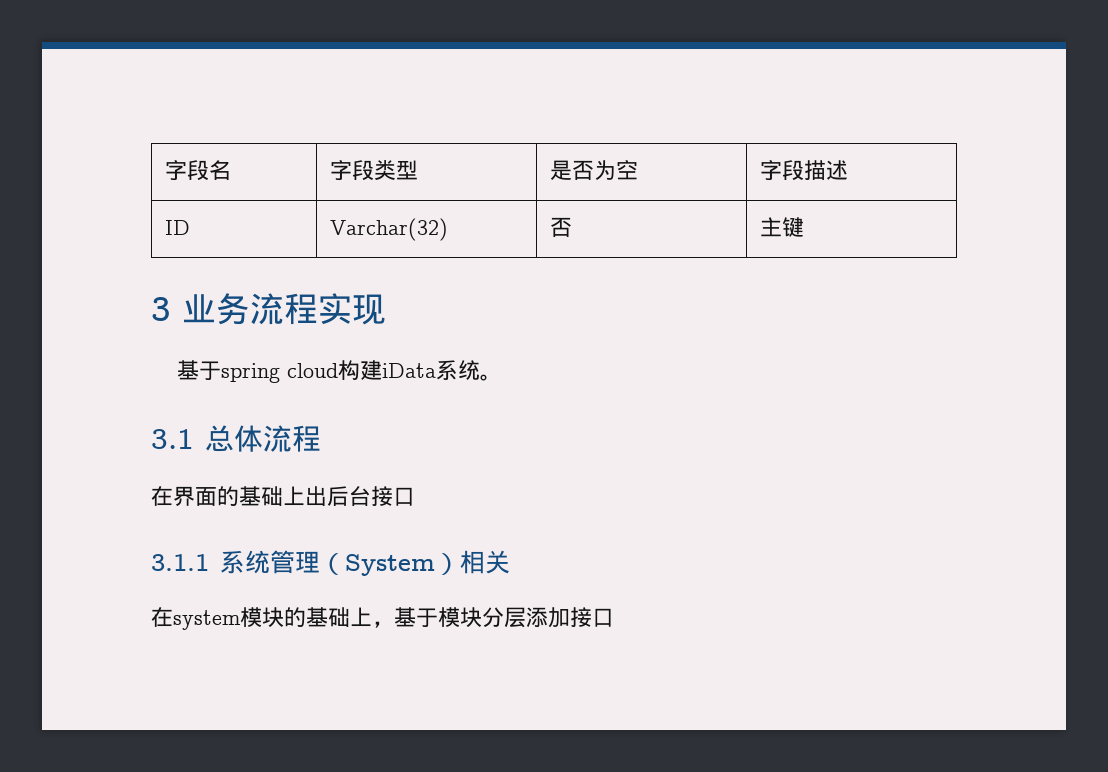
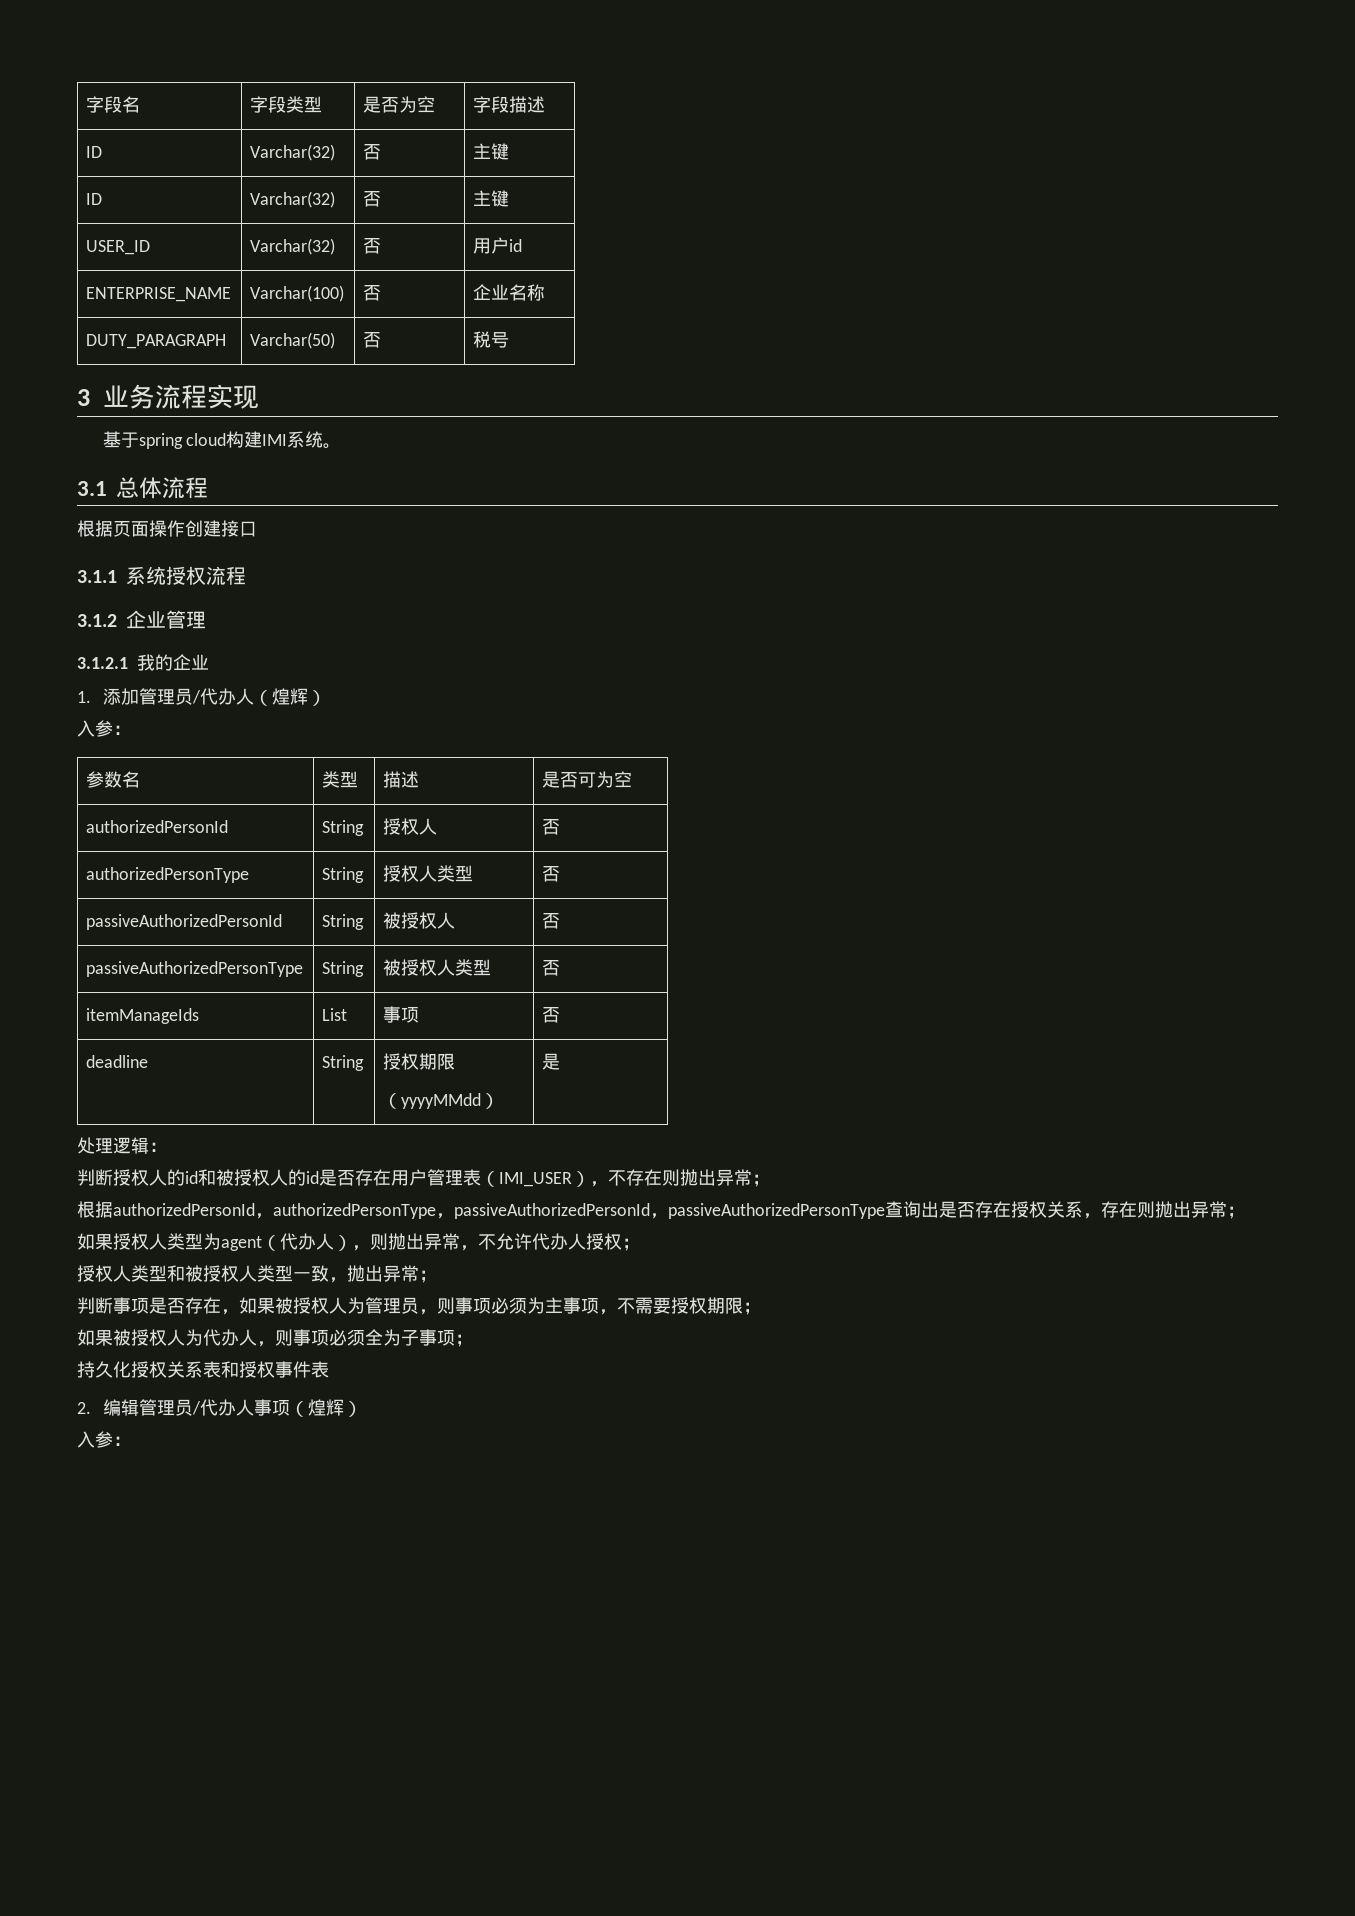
(805, 227) none -> [86,193,103,205] [250,191,336,208] [363,191,382,207] [473,190,510,207] [86,240,151,255] [250,238,336,255] [363,238,382,254] [473,237,523,254] [86,287,232,302] [250,285,345,302] [363,285,382,301] [473,284,546,301] [86,334,227,349] [250,332,336,349] [363,332,382,348] [473,331,510,348] // ID | Varchar(32) | 否 | 主键 // USER_ID | Varchar(32) | 否 | 用户id // ENTERPRISE_NAME | Varchar(100) | 否 | 企业名称 // DUTY_PARAGRAPH | Varchar(50) | 否 | 税号
[382,363,437,378] iData -> [262,434,288,446] IMI
[151,486,415,506] [151,550,510,576] [151,607,614,630] 在界面的基础上出后台接口 // 3.1.1系统管理（System）相关 // 在system模块的基础上，基于模块分层添加接口 -> [77,520,257,537] [77,566,246,585] [77,610,206,629] [77,654,209,671] [77,688,326,706] [77,720,131,737] [86,771,141,788] [322,771,359,788] [383,771,420,788] [542,771,633,788] [86,820,229,833] [322,820,365,836] [383,818,438,835] [542,819,561,835] [86,867,250,883] [322,867,365,883] [383,865,474,882] [542,866,561,882] [86,914,283,930] [322,914,365,930] [383,912,456,929] [542,913,561,929] [86,961,304,977] [322,961,365,977] [383,959,492,976] [542,960,561,976] [86,1008,200,1024] [322,1008,348,1021] [383,1006,420,1023] [542,1007,561,1023] [86,1055,149,1068] [322,1055,365,1071] [383,1053,456,1070] [383,1093,500,1109] [542,1053,561,1070] [77,1137,167,1154] [77,1169,770,1187] [77,1201,1245,1219] [77,1233,640,1251] [77,1265,437,1283] [77,1297,761,1315] [77,1329,473,1347] [77,1361,329,1378] [77,1399,362,1417] [77,1431,131,1448] 根据页面操作创建接口 // 3.1.1系统授权流程 // 3.1.2企业管理 // 3.1.2.1我的企业 // 1.添加管理员/代办人（煌辉） // 入参： // 参数名 | 类型 | 描述 | 是否可为空 // authorizedPersonId | String | 授权人 | 否 // authorizedPersonType | String | 授权人类型 | 否 // passiveAuthorizedPersonId | String | 被授权人 | 否 // passiveAuthorizedPersonType | String | 被授权人类型 | 否 // itemManageIds | List | 事项 | 否 // deadline | String | 授权期限 // （yyyyMMdd） | 是 // 处理逻辑： // 判断授权人的id和被授权人的id是否存在用户管理表（IMI_USER），不存在则抛出异常； // 根据authorizedPersonId，authorizedPersonType，passiveAuthorizedPersonId，passiveAuthorizedPersonType查询出是否存在授权关系，存在则抛出异常； // 如果授权人类型为agent（代办人），则抛出异常，不允许代办人授权； // 授权人类型和被授权人类型一致，抛出异常； // 判断事项是否存在，如果被授权人为管理员，则事项必须为主事项，不需要授权期限； // 如果被授权人为代办人，则事项必须全为子事项； // 持久化授权关系表和授权事件表 // 2.编辑管理员/代办人事项（煌辉） // 入参：

